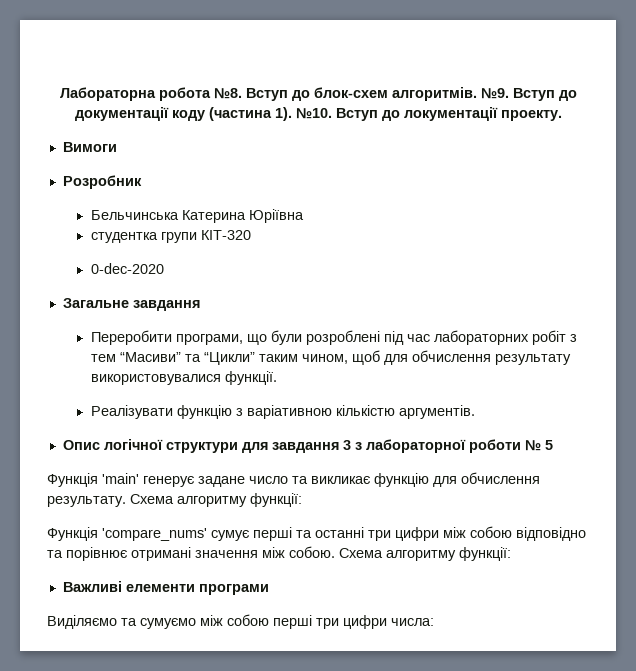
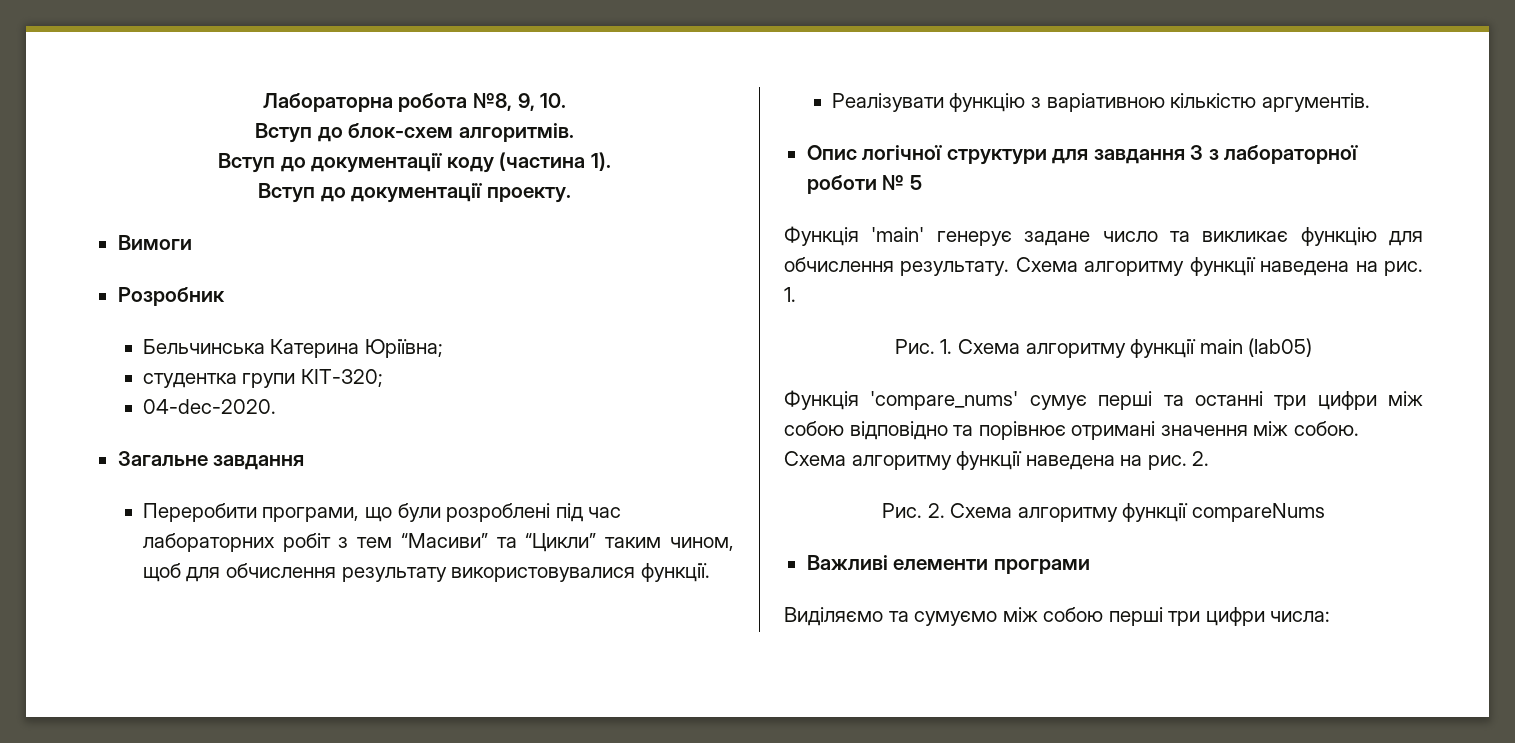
[213,88,242,99] №8. -> [473,93,567,111] №8, 9, 10. //
[480,88,509,99] №9. -> (574, 132) //
[295,107,498,121] №10. Вступ до локументації -> [258,183,484,203] // Вступ до документації
[248,209,304,223] Юріївна -> [365,339,444,358] Юріївна;
[200,230,251,240] [90,263,164,274] КІТ-320 // 0-dec-2020 -> [301,369,384,387] [142,399,276,414] КІТ-320; // 04-dec-2020.
[250,493,302,507] функції: -> [1189,257,1423,276] [784,287,796,302] [894,338,1313,358] функції наведена на рис. 1. // Рис. 1. Схема алгоритму функції main (lab05)
[459,547,511,561] функції: -> [956,451,1210,470] [882,503,1325,522] функції наведена на рис. 2. // Рис. 2. Схема алгоритму функції compareNums

